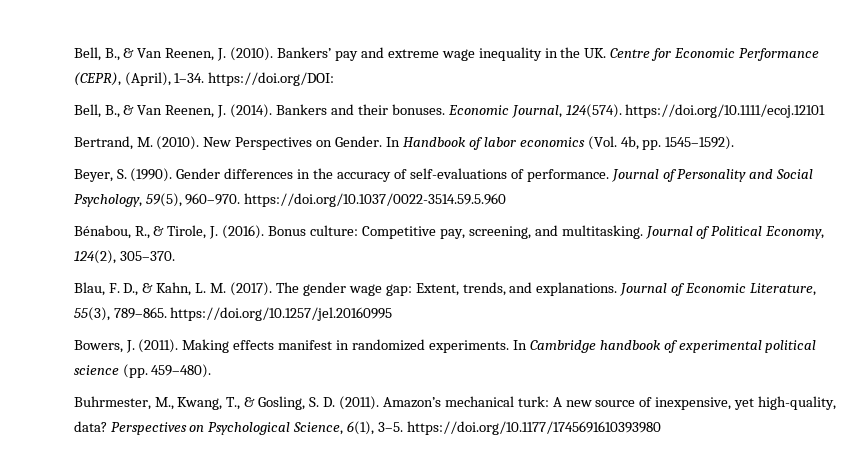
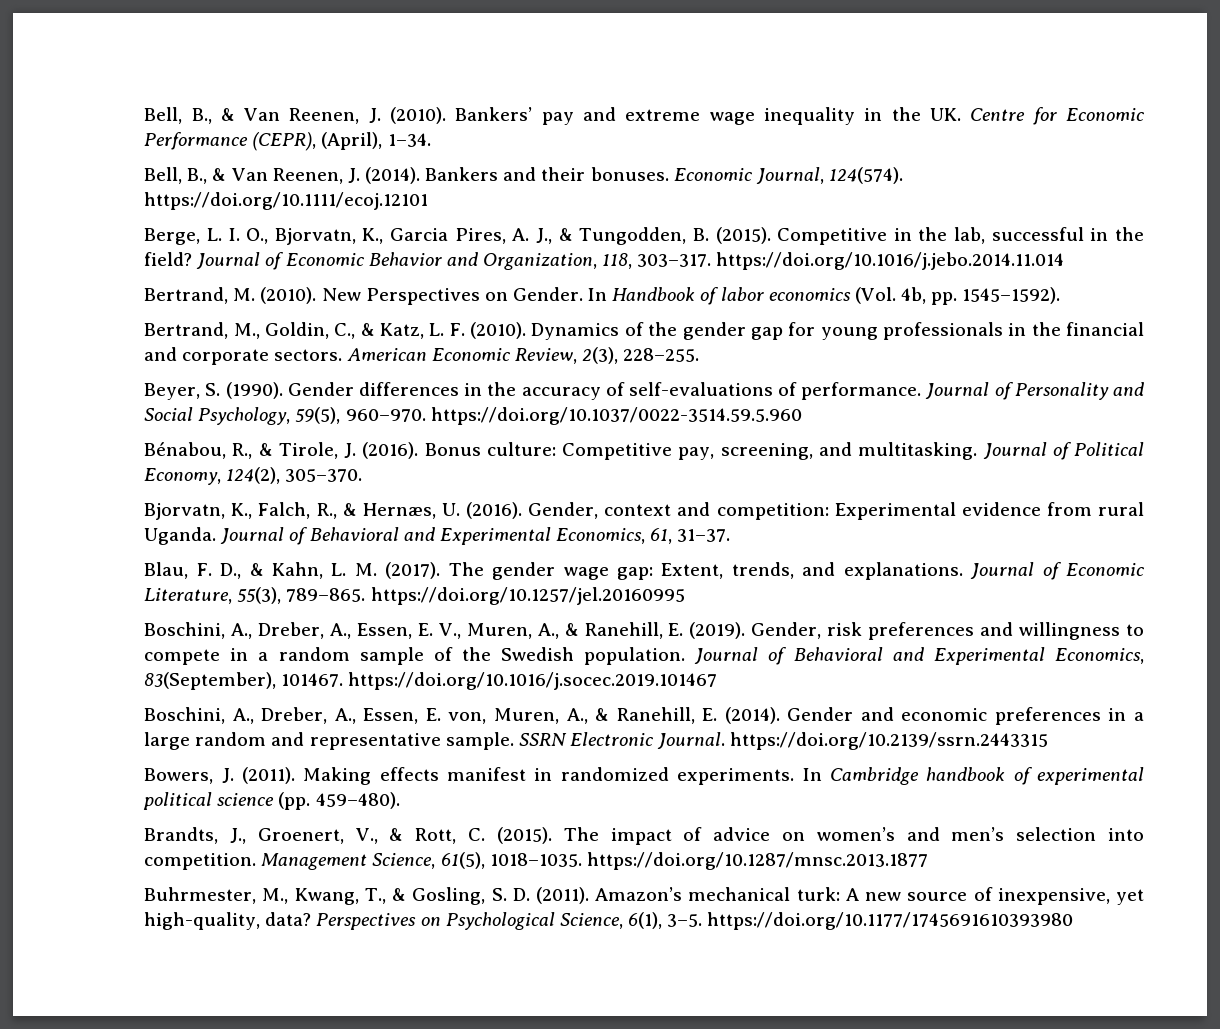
[208,72,335,86] https://doi.org/DOI: -> (431, 140) none
(826, 111) none -> [144,227,1144,245] [144,252,1065,270] // Berge, L. I. O., Bjorvatn, K., Garcia Pires, A. J., & Tungodden, B. (2015). Competitive in the lab, successful in the field? Journal of Economic Behavior and Organization, 118, 303–317. https://doi.org/10.1016/j.jebo.2014.11.014
(735, 143) none -> [144,322,1145,340] [144,347,700,365] // Bertrand, M., Goldin, C., & Katz, L. F. (2010). Dynamics of the gender gap for young professionals in the financial and corporate sectors. American Economic Review, 2(3), 228–255.
(175, 256) none -> [144,502,1144,520] [144,527,731,545] // Bjorvatn, K., Falch, R., & Hernæs, U. (2016). Gender, context and competition: Experimental evidence from rural Uganda. Journal of Behavioral and Experimental Economics, 61, 31–37.
(393, 314) none -> [144,622,1144,640] [144,647,1144,665] [144,672,718,690] [144,707,1145,725] [144,732,1049,750] // Boschini, A., Dreber, A., Essen, E. V., Muren, A., & Ranehill, E. (2019). Gender, risk preferences and willingness to compete in a random sample of the Swedish population. Journal of Behavioral and Experimental Economics, 83(September), 101467. https://doi.org/10.1016/j.socec.2019.101467 // Boschini, A., Dreber, A., Essen, E. von, Muren, A., & Ranehill, E. (2014). Gender and economic preferences in a large random and representative sample. SSRN Electronic Journal. https://doi.org/10.2139/ssrn.2443315
(212, 371) none -> [144,827,1145,845] [144,852,928,870] // Brandts, J., Groenert, V., & Rott, C. (2015). The impact of advice on women’s and men’s selection into competition. Management Science, 61(5), 1018–1035. https://doi.org/10.1287/mnsc.2013.1877

